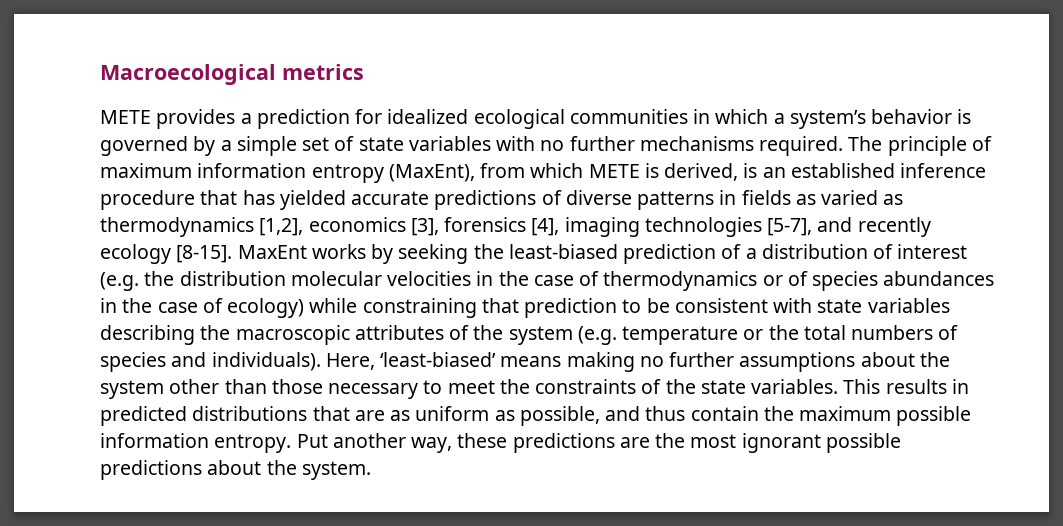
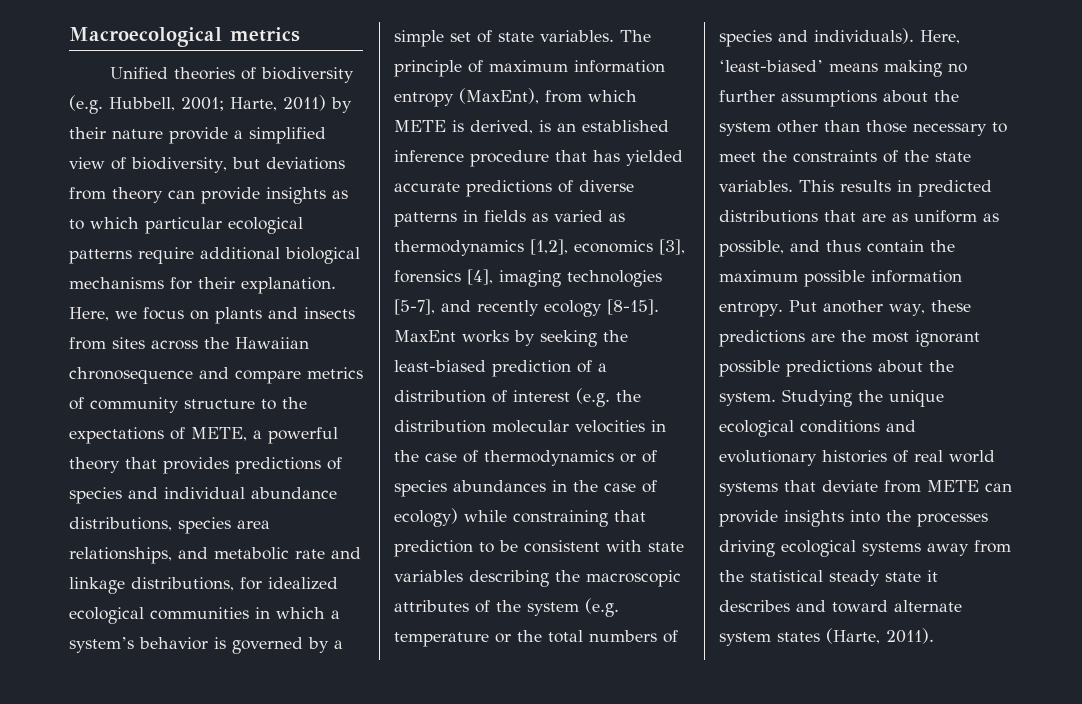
[100,109,350,129] METE provides a prediction -> [110,67,355,83] [69,95,352,114] [69,127,326,144] [69,157,345,173] [69,187,348,204] [69,217,303,234] [69,247,360,264] [69,277,336,294] [69,307,355,324] [69,337,309,350] [69,367,363,384] [69,397,307,413] [69,427,338,444] [69,457,342,474] [69,487,337,504] [69,517,270,534] [69,547,361,564] [69,577,234,594] Unified theories of biodiversity (e.g. Hubbell, 2001; Harte, 2011) by their nature provide a simplified view of biodiversity, but deviations from theory can provide insights as to which particular ecological patterns require additional biological mechanisms for their explanation. Here, we focus on plants and insects from sites across the Hawaiian chronosequence and compare metrics of community structure to the expectations of METE, a powerful theory that provides predictions of species and individual abundance distributions, species area relationships, and metabolic rate and linkage distributions,
[408,136,844,156] variables with no further mechanisms required. -> [540,30,614,42] variables.
(371, 470) none -> [782,389,944,407] [719,420,916,437] [719,450,995,466] [719,480,1012,496] [719,510,988,527] [719,540,1011,557] [719,570,938,586] [719,600,962,613] [719,628,934,646] Studying the unique ecological conditions and evolutionary histories of real world systems that deviate from METE can provide insights into the processes driving ecological systems away from the statistical steady state it describes and toward alternate system states (Harte, 2011).

